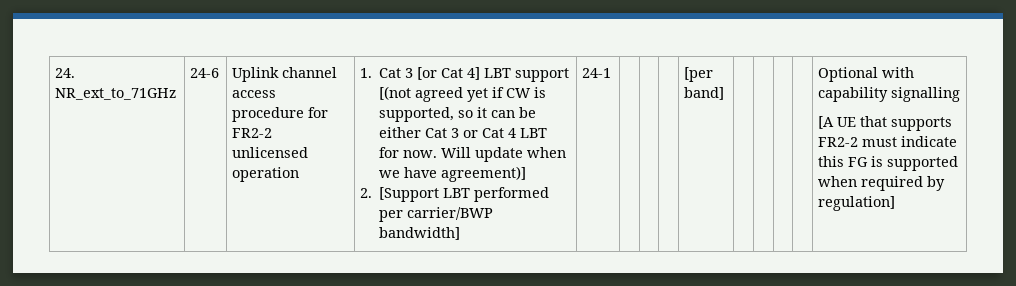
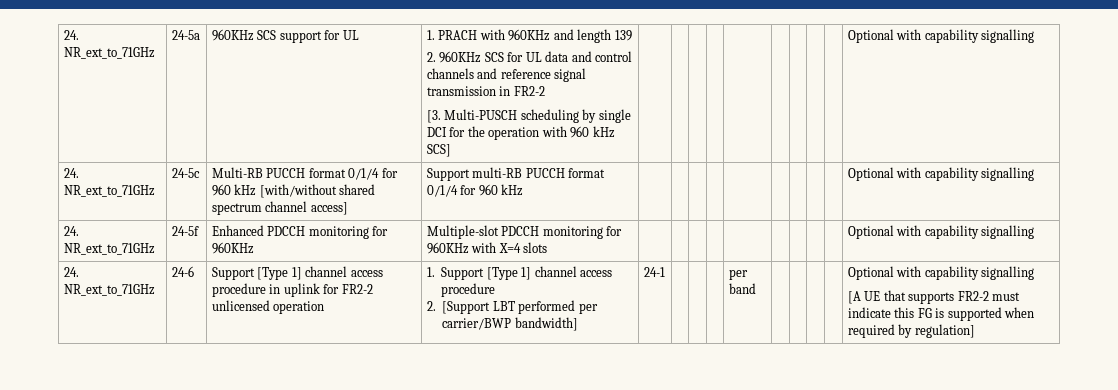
[55,68,76,78] [55,88,177,100] [190,68,220,78] [232,67,338,82] [232,90,277,98] [232,107,305,122] 24. NR_ext_to_71GHz | 24-6 | Uplink channel access procedure -> [63,30,79,40] [63,47,155,59] [171,30,200,40] [211,29,359,43] [426,29,632,43] [426,51,633,63] [426,68,587,82] [426,86,545,96] [426,109,631,123] [426,126,615,140] [426,144,451,157] [847,29,1035,43] [63,168,79,178] [63,185,155,197] [171,168,200,178] [211,167,398,180] [211,184,376,198] [211,201,348,215] [426,167,606,181] [426,184,524,197] [847,167,1035,181] [63,226,79,236] [63,243,155,255] [171,226,199,236] [211,225,389,239] [211,242,254,254] [426,225,623,239] [426,242,548,254] [847,225,1035,239] [63,267,79,277] [63,284,155,296] [171,266,194,277] [211,266,383,280] [211,283,320,297] 24. NR_ext_to_71GHz | 24-5a | 960KHz SCS support for UL | 1. PRACH with 960KHz and length 139 // 2. 960KHz SCS for UL data and control channels and reference signal transmission in FR2-2 // [3. Multi-PUSCH scheduling by single DCI for the operation with 960 kHz SCS] | | | | | | | | | | Optional with capability signalling // 24. NR_ext_to_71GHz | 24-5c | Multi-RB PUCCH format 0/1/4 for 960 kHz [with/without shared spectrum channel access] | Support multi-RB PUCCH format 0/1/4 for 960 kHz | | | | | | | | | | Optional with capability signalling // 24. NR_ext_to_71GHz | 24-5f | Enhanced PDCCH monitoring for 960KHz | Multiple-slot PDCCH monitoring for 960KHz with X=4 slots | | | | | | | | | | Optional with capability signalling // 24. NR_ext_to_71GHz | 24-6 | Support [Type 1] channel access procedure in uplink
[379,67,570,82] [379,86,547,102] [379,107,537,122] [379,127,548,138] [379,147,567,162] [379,166,527,182] Cat 3 [or Cat 4] LBT support [(not agreed yet if CW is supported, so it can be either Cat 3 or Cat 4 LBT for now. Will update when we have agreement)] -> [441,266,613,280] [441,283,496,297] Support [Type 1] channel access procedure
[684,67,714,82] [684,87,725,100] [per band] -> [728,269,748,280] [728,283,756,294] per band

